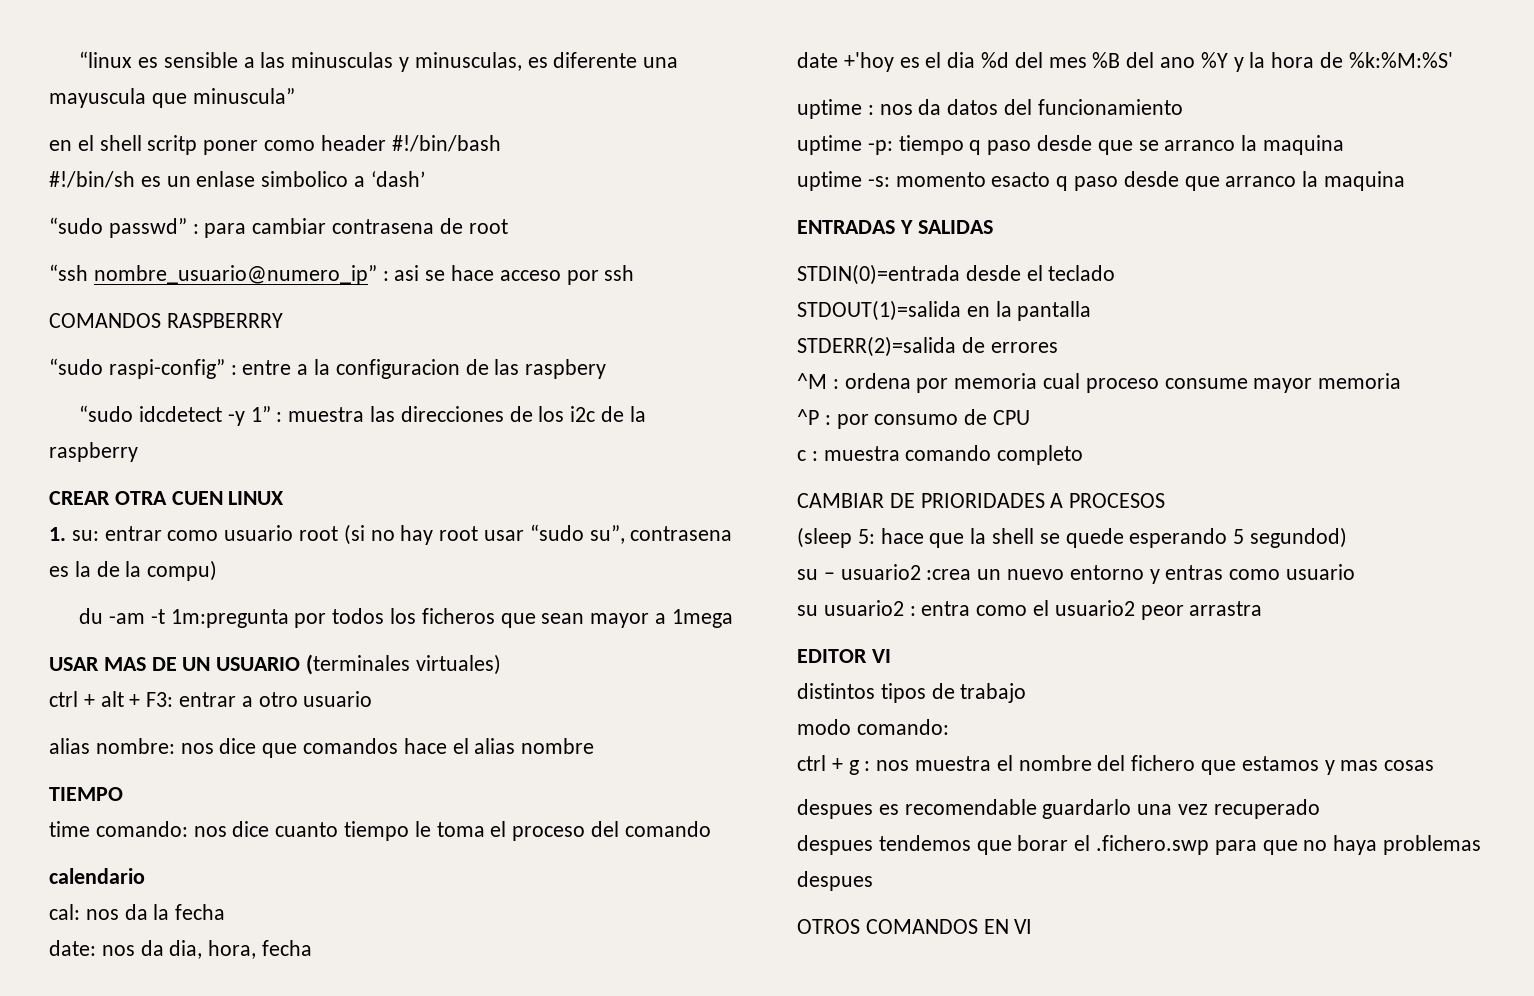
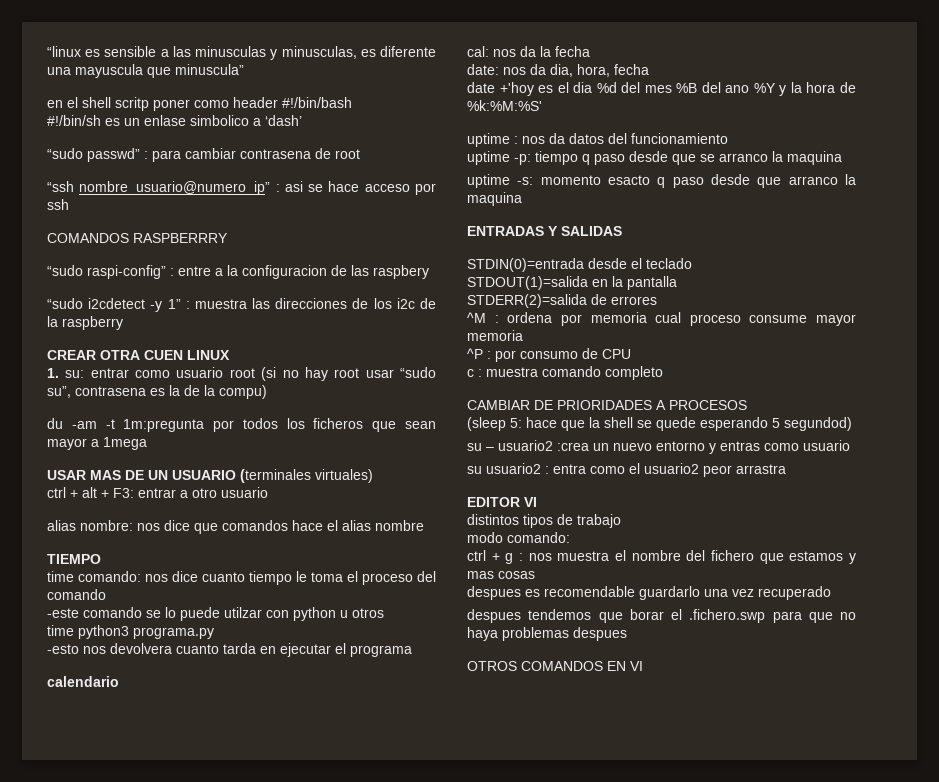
[138,406,222,422] idcdetect -> [88,298,146,309] i2cdetect
(711, 829) none -> [47,607,384,621] [47,625,214,639] [47,643,412,657] // -este comando se lo puede utilzar con python u otros // time python3 programa.py // -esto nos devolvera cuanto tarda en ejecutar el programa

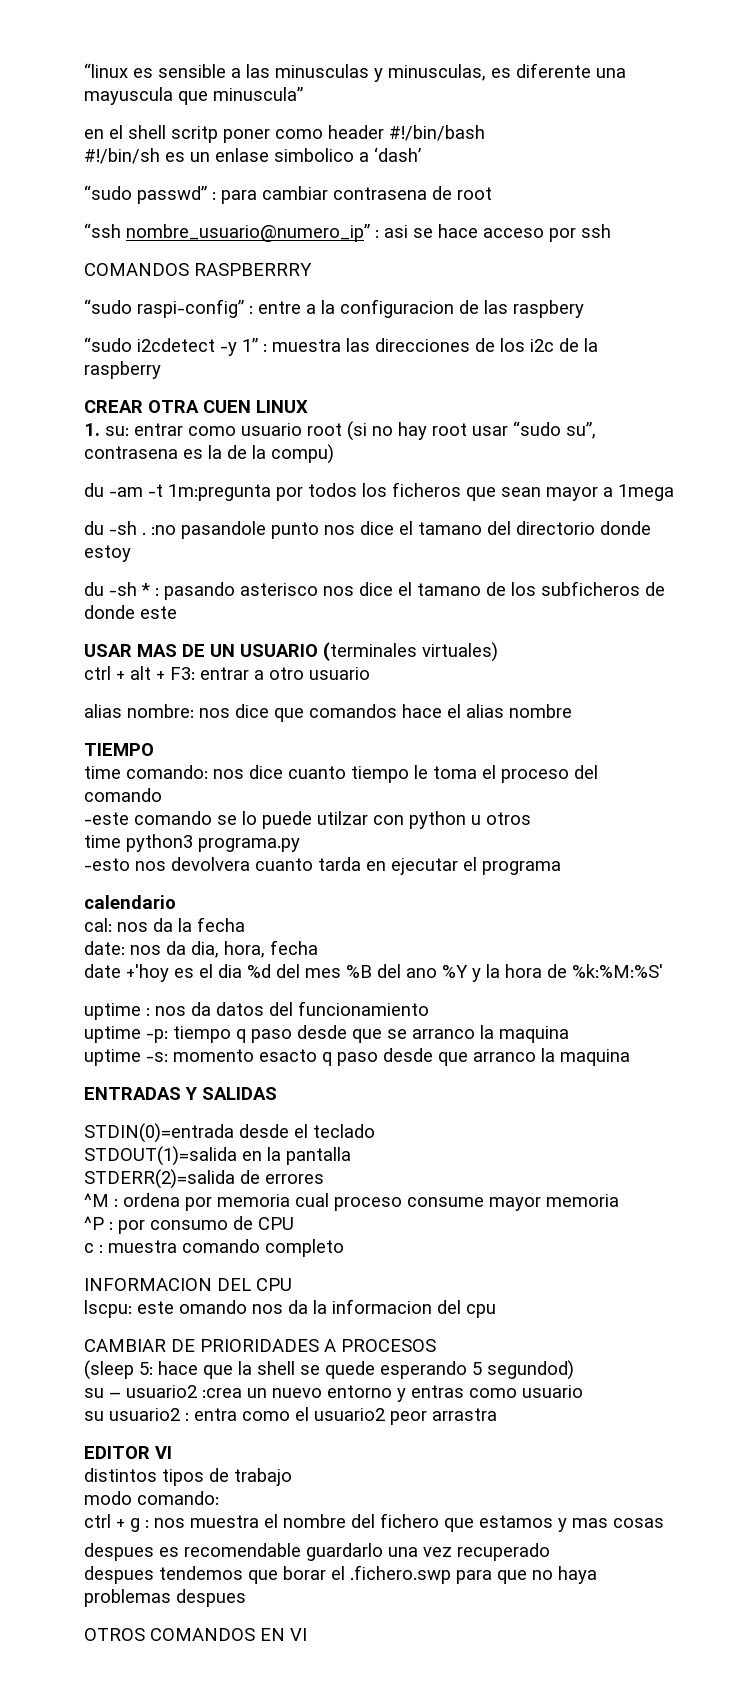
(147, 443) none -> [84,521,651,539] [84,545,131,562] [84,581,665,600] [84,605,177,619] // du -sh . :no pasandole punto nos dice el tamano del directorio donde estoy // du -sh * : pasando asterisco nos dice el tamano de los subficheros de donde este
(663, 373) none -> [84,1278,292,1291] [84,1299,496,1318] // INFORMACION DEL CPU // lscpu: este omando nos da la informacion del cpu

